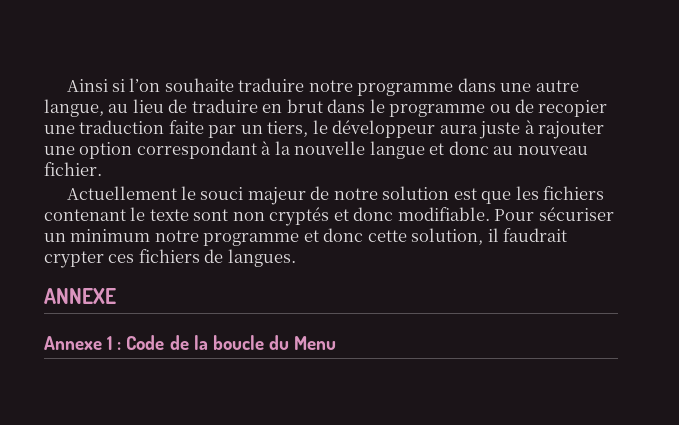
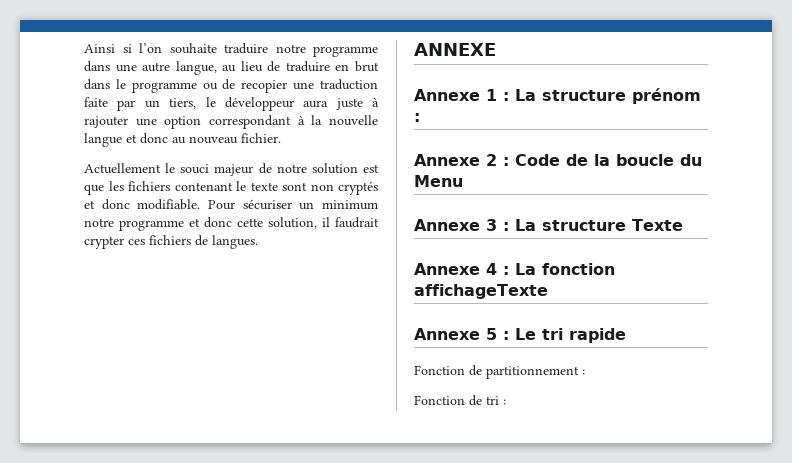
(122, 346) none -> [515,88,701,104] [414,113,420,122] [414,154,509,166] La structure prénom : // Annexe 2 :
(337, 343) none -> [414,219,683,231] [414,263,615,275] [414,284,548,299] [414,328,626,343] [414,365,585,379] [414,395,506,406] // Annexe 3 : La structure Texte // Annexe 4 : La fonction affichageTexte // Annexe 5 : Le tri rapide // Fonction de partitionnement : // Fonction de tri :

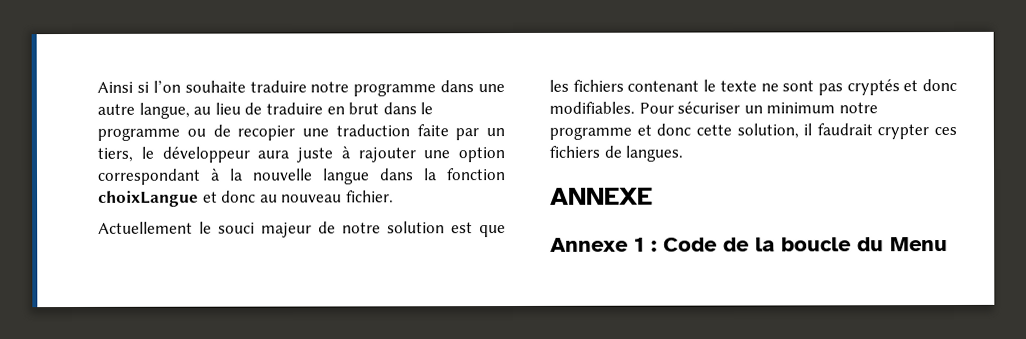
(122, 140) none -> [379,168,506,181] [98,190,199,207] dans la fonction choixLangue
[282,182,334,191] sont non -> [760,80,843,96] ne sont pas
[137,199,201,210] modifiable. -> [549,101,635,114] modifiables.
[515,88,701,104] [414,113,420,122] [414,154,509,166] La structure prénom : // Annexe 2 : -> (657, 246) none
[414,219,683,231] [414,263,615,275] [414,284,548,299] [414,328,626,343] [414,365,585,379] [414,395,506,406] // Annexe 3 : La structure Texte // Annexe 4 : La fonction affichageTexte // Annexe 5 : Le tri rapide // Fonction de partitionnement : // Fonction de tri : -> (948, 244) none

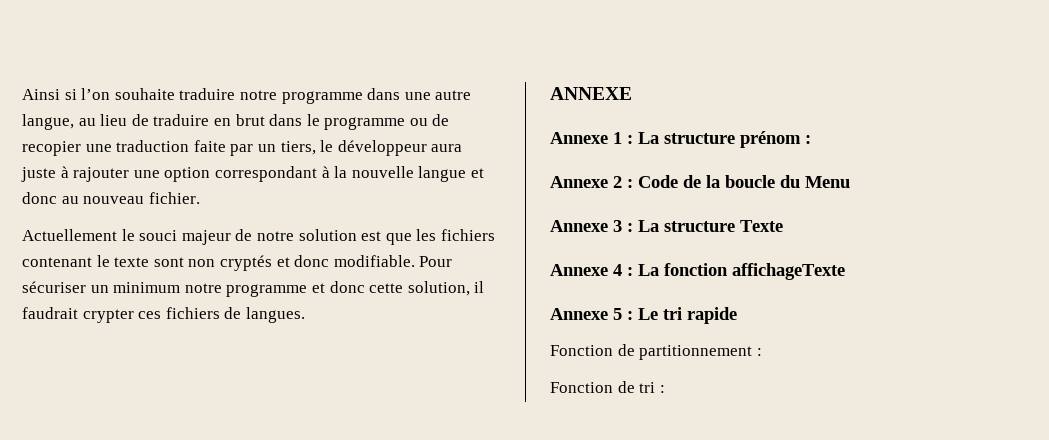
[379,168,506,181] [98,190,199,207] dans la fonction choixLangue -> (467, 174) none
[760,80,843,96] ne sont pas -> [153,257,216,267] sont non
[549,101,635,114] modifiables. -> [333,255,415,267] modifiable.
(657, 246) none -> [638,131,811,148] [550,176,633,188] La structure prénom : // Annexe 2 :
(948, 244) none -> [550,220,783,232] [550,263,845,280] [550,307,737,324] [550,344,762,360] [550,381,665,393] // Annexe 3 : La structure Texte // Annexe 4 : La fonction affichageTexte // Annexe 5 : Le tri rapide // Fonction de partitionnement : // Fonction de tri :

